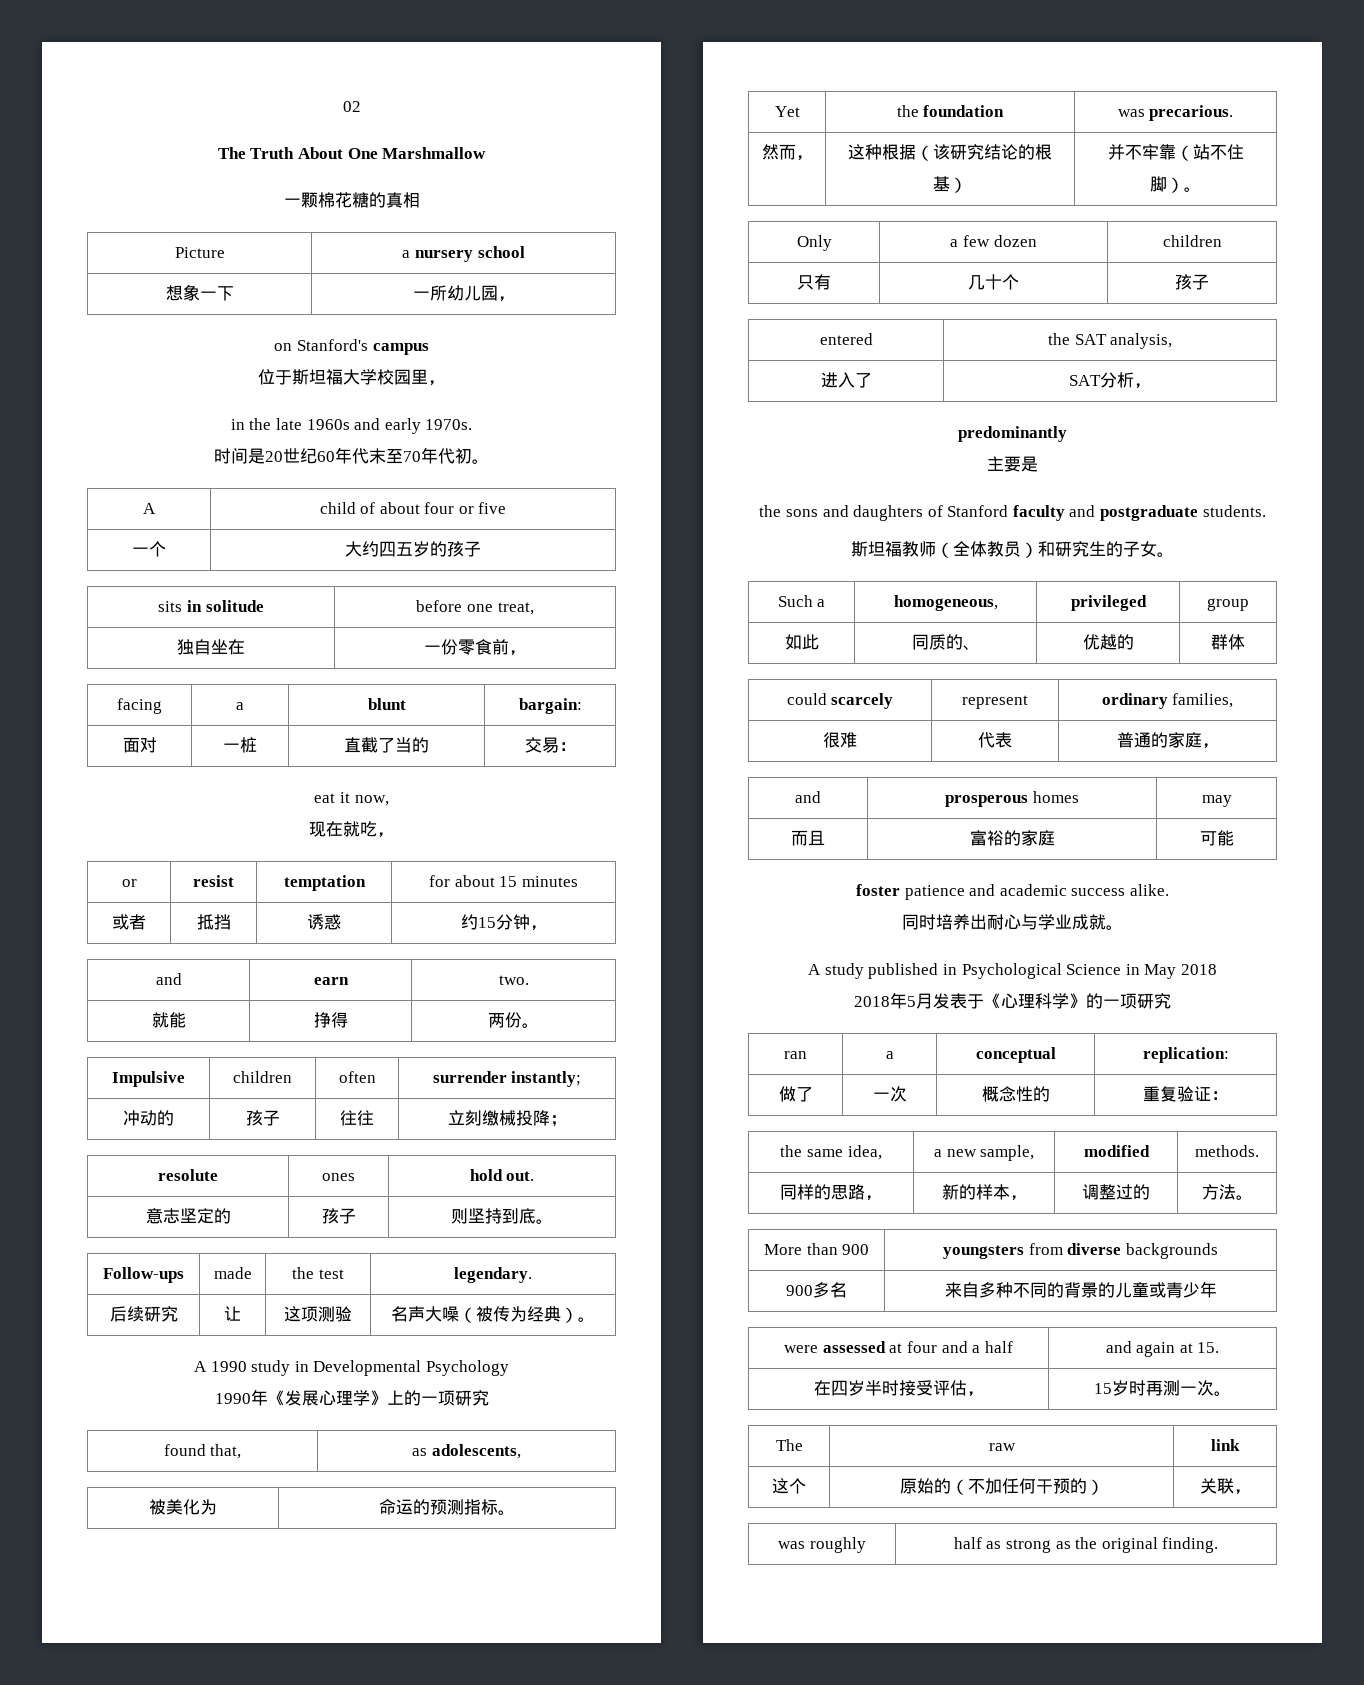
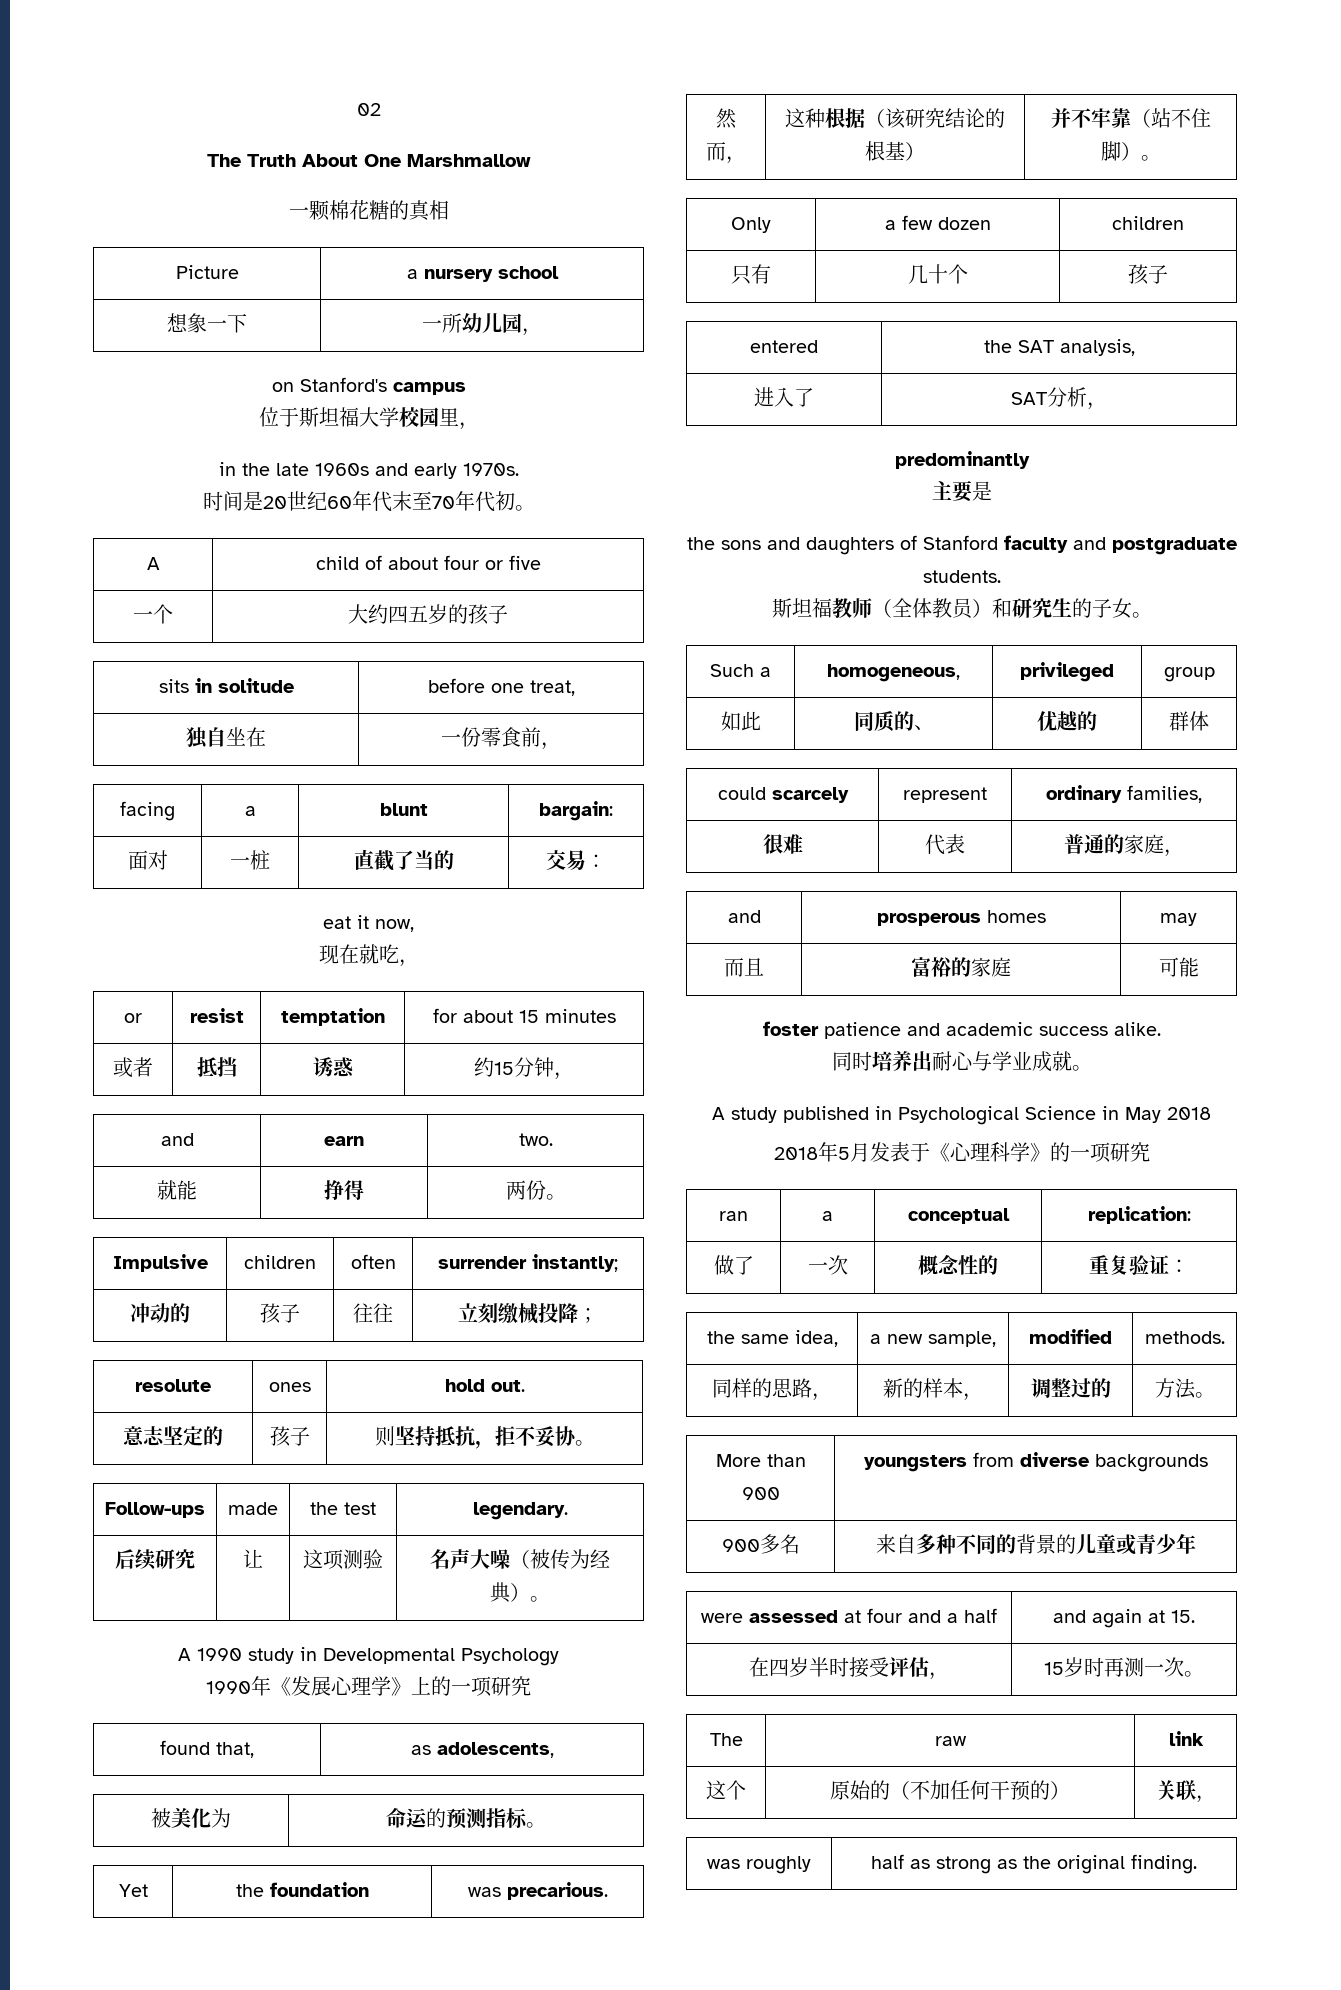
[502,1208,536,1224] 到底 -> [434,1426,577,1449] 抵抗，拒不妥协

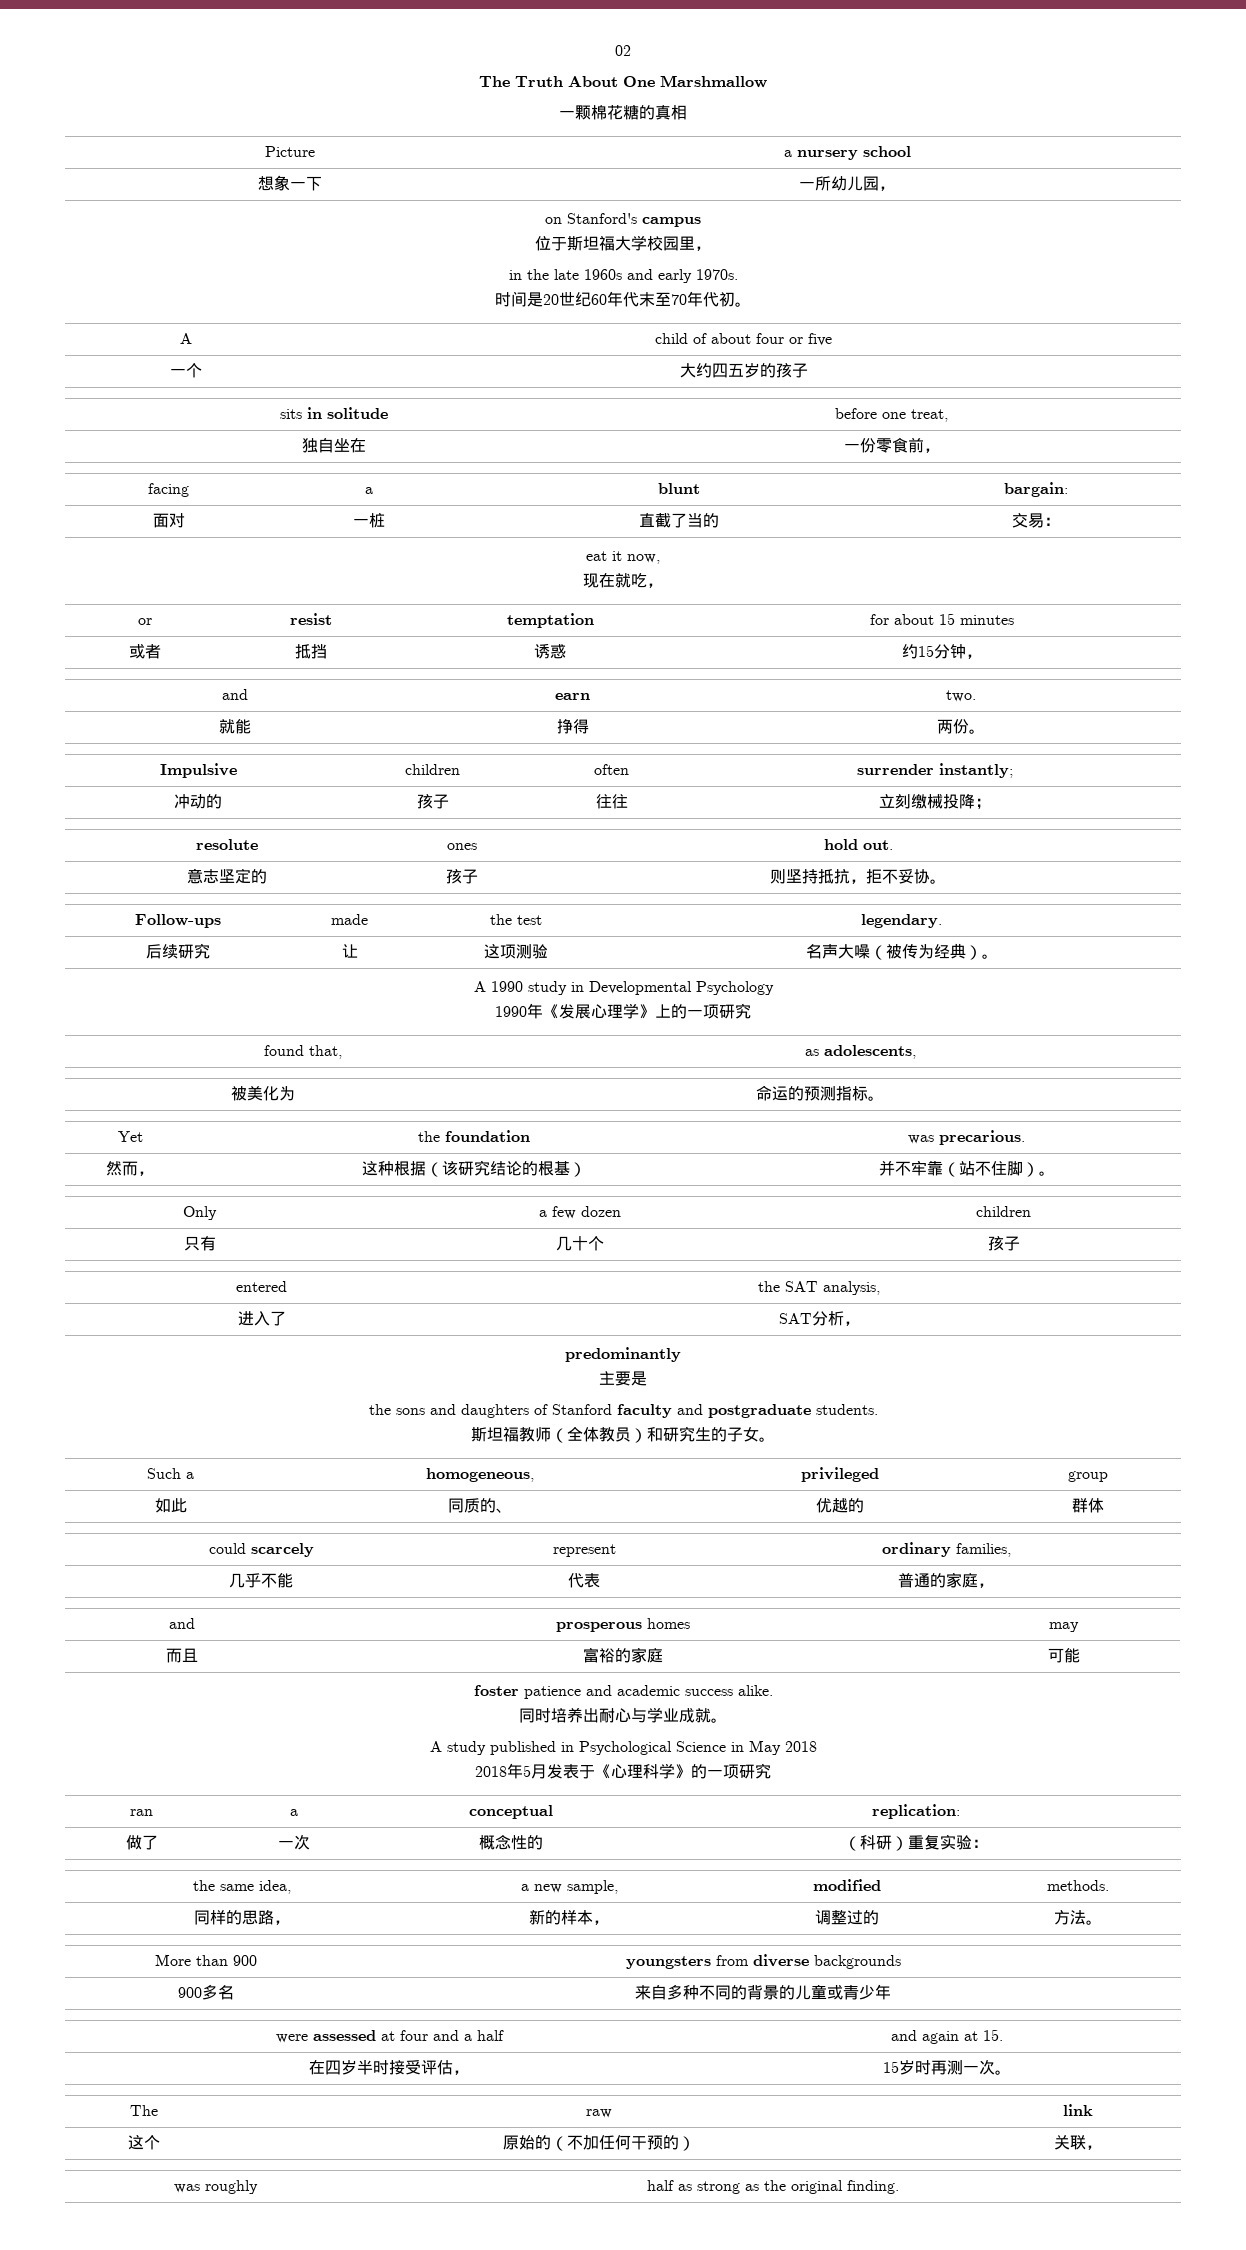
[762,834,803,854] 很难 -> [229,1573,293,1588] 几乎不能
[1089,1255,1169,1275] 重复验证 -> [844,1834,972,1851] （科研）重复实验

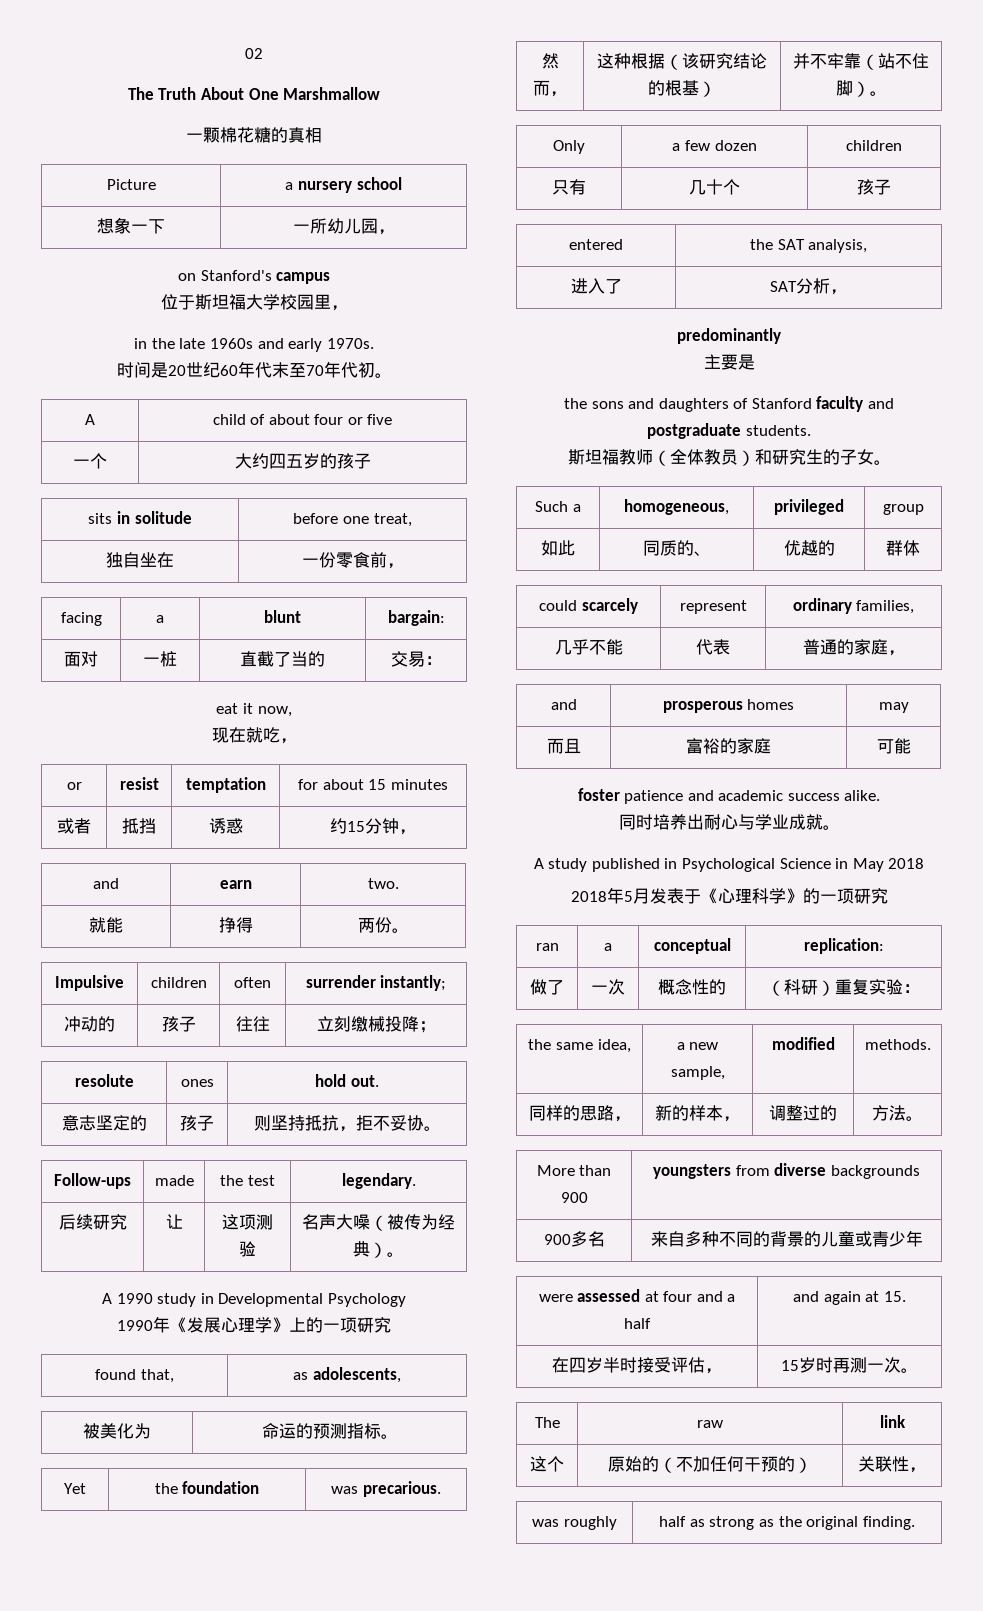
(1086, 2142) none -> [892,1456,909,1472] 性

